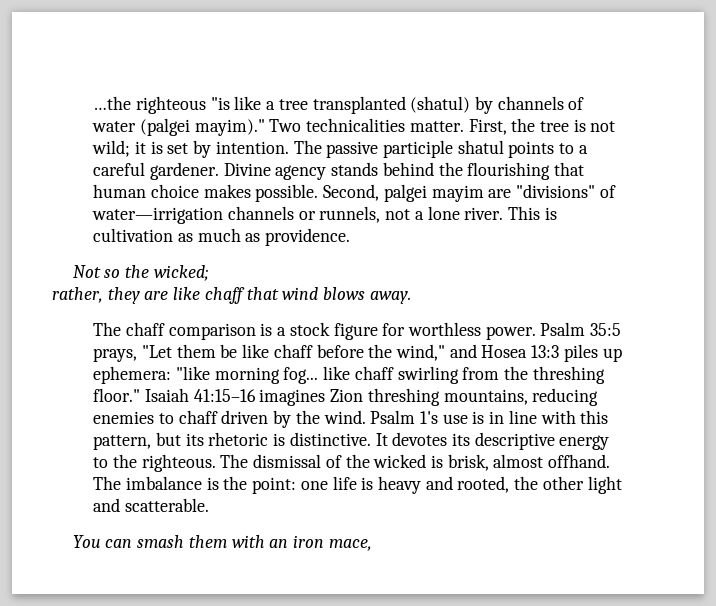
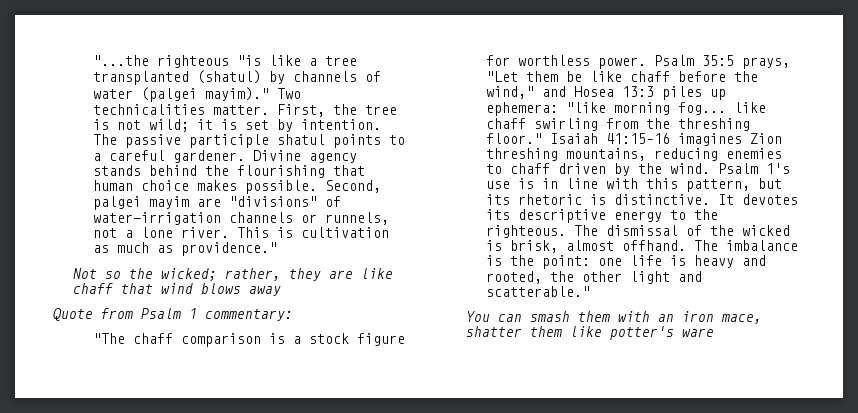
[93,96,132,110] …the -> [93,55,150,66] "...the
[265,228,351,246] providence. -> [181,242,278,256] providence."
(209, 273) // -> (218, 274) none
[369,291,411,304] [93,322,122,336] away. // The -> [249,286,282,296] [53,308,293,321] [93,333,126,344] away // Quote from Psalm 1 commentary: // "The
[124,498,209,512] scatterable. -> [486,286,591,297] scatterable."
(372, 545) none -> [466,326,715,340] shatter them like potter's ware

